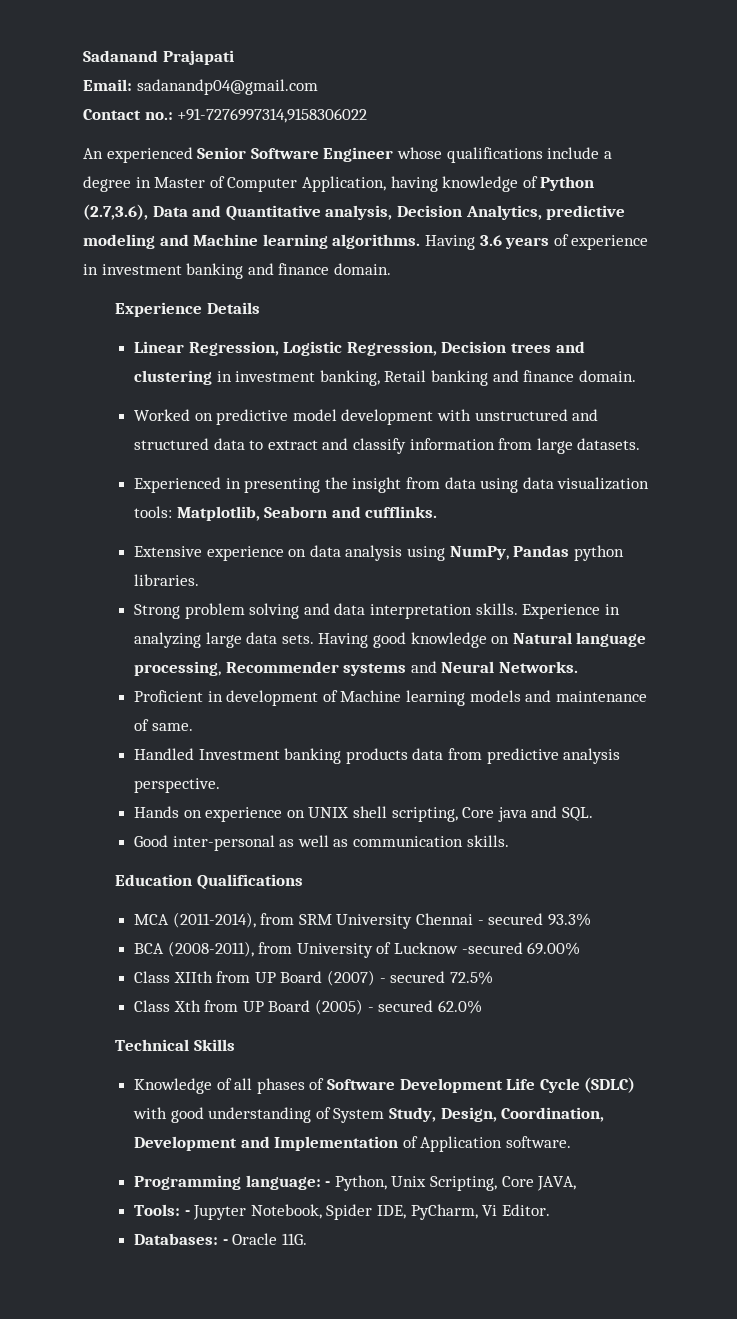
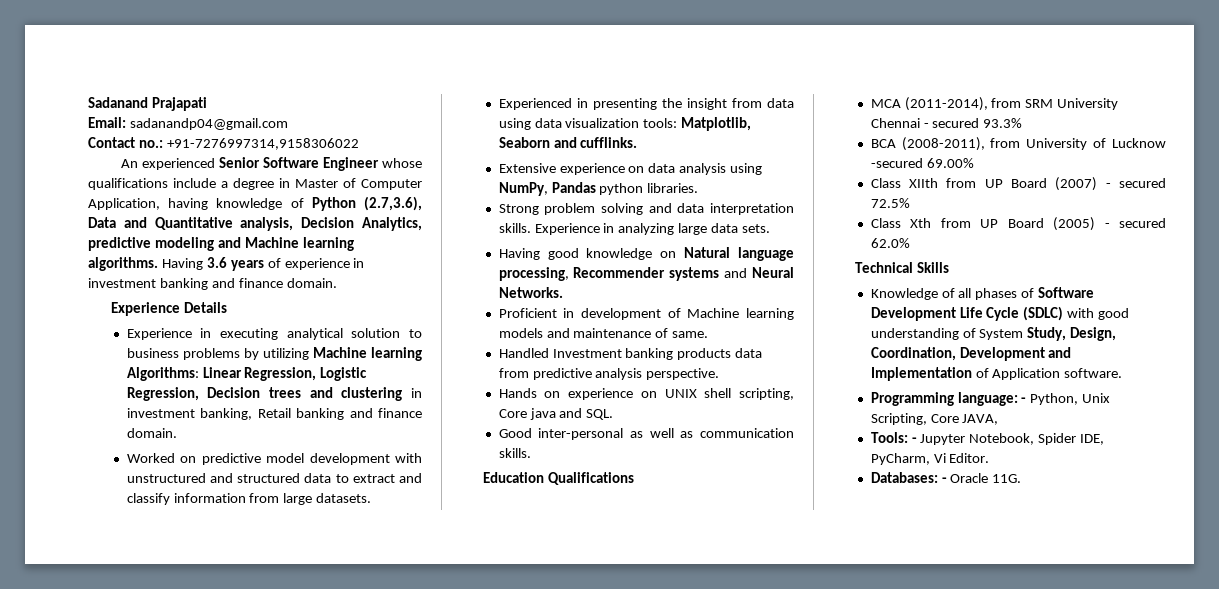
(260, 308) none -> [126,328,422,340] [126,347,422,361] [126,367,199,381] Experience in executing analytical solution to business problems by utilizing Machine learning Algorithms:
(314, 639) none -> (771, 228) //

